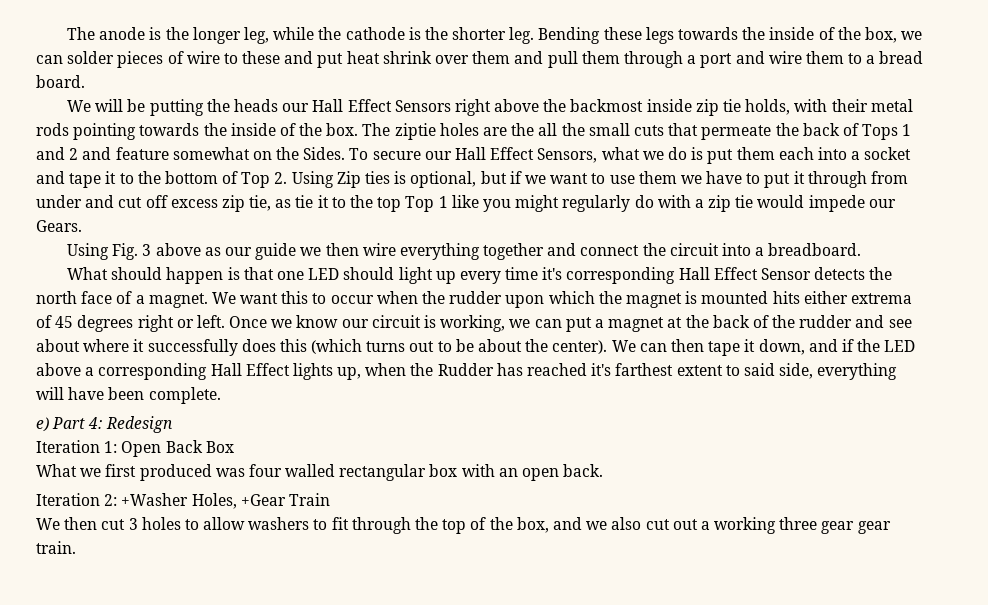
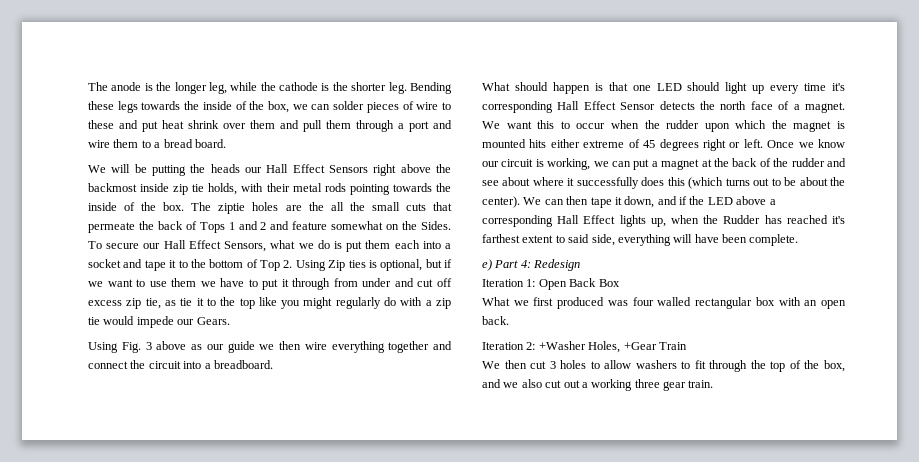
[405,196,448,212] Top 1 -> (255, 303) none
[850,293,912,304] extrema -> [583,140,625,148] extreme
[857,521,891,534] gear -> (686, 386) none

